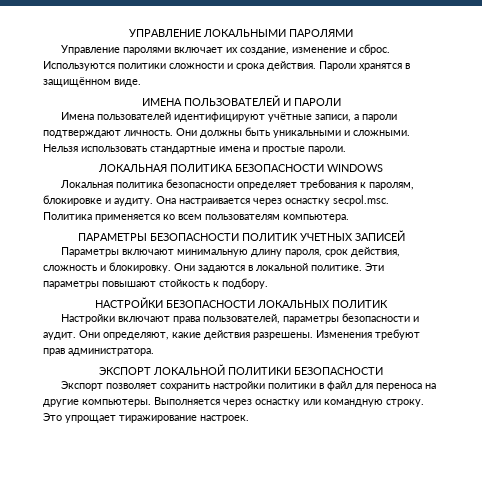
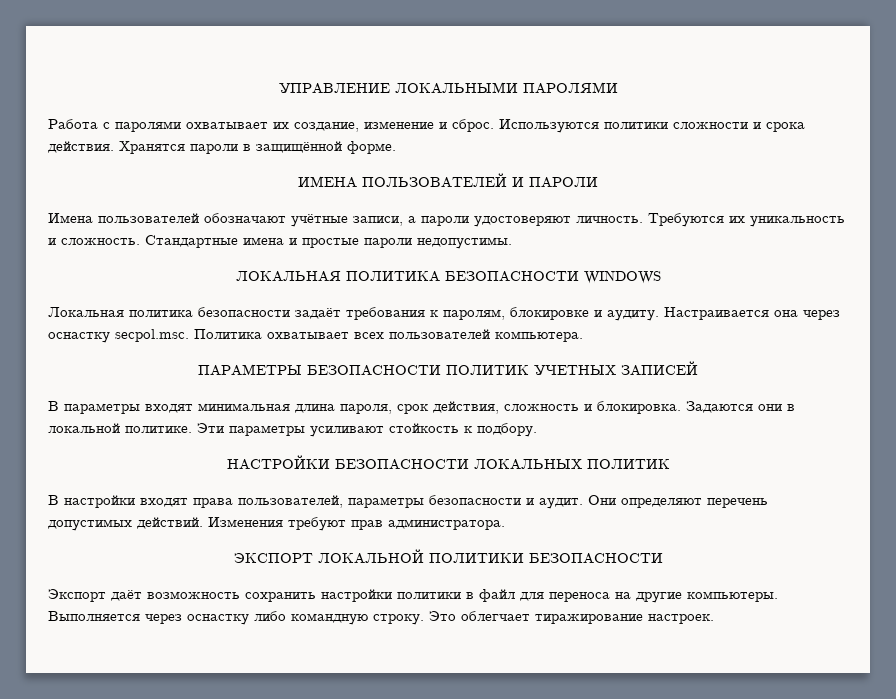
[61,45,224,55] Управление паролями включает -> [48,119,268,132] Работа с паролями охватывает
[319,61,410,71] [43,77,141,87] Пароли хранятся в защищённом виде. -> [119,141,396,154] Хранятся пароли в защищённой форме.
[174,112,266,122] идентифицируют -> [204,213,286,223] обозначают
[43,127,410,138] [43,144,216,154] подтверждают личность. Они должны быть уникальными и сложными. Нельзя использовать стандартные -> [474,213,845,227] [48,235,238,248] удостоверяют личность. Требуются их уникальность и сложность. Стандартные
[308,146,346,154] пароли. -> [364,237,512,249] пароли недопустимы.
[237,182,298,190] определяет -> [295,308,341,319] задаёт
[156,196,250,206] Она настраивается -> [664,307,798,320] Настраивается она
[95,214,280,222] применяется ко всем пользователям -> [267,329,490,339] охватывает всех пользователей
[61,247,283,257] Параметры включают минимальную длину -> [48,401,335,414] В параметры входят минимальная длина
[109,262,245,273] блокировку. Они задаются -> [597,401,782,414] блокировка. Задаются они
[102,281,156,287] повышают -> [310,426,384,437] усиливают
[61,314,171,324] Настройки включают -> [48,495,188,508] В настройки входят
[103,330,313,340] определяют, какие действия разрешены. -> [621,498,768,508] [48,517,203,531] определяют перечень допустимых действий.
[106,383,158,389] позволяет -> [111,590,240,601] даёт возможность
[303,399,321,405] или -> [254,611,286,621] либо
[65,415,116,423] упрощает -> [461,611,530,621] облегчает

